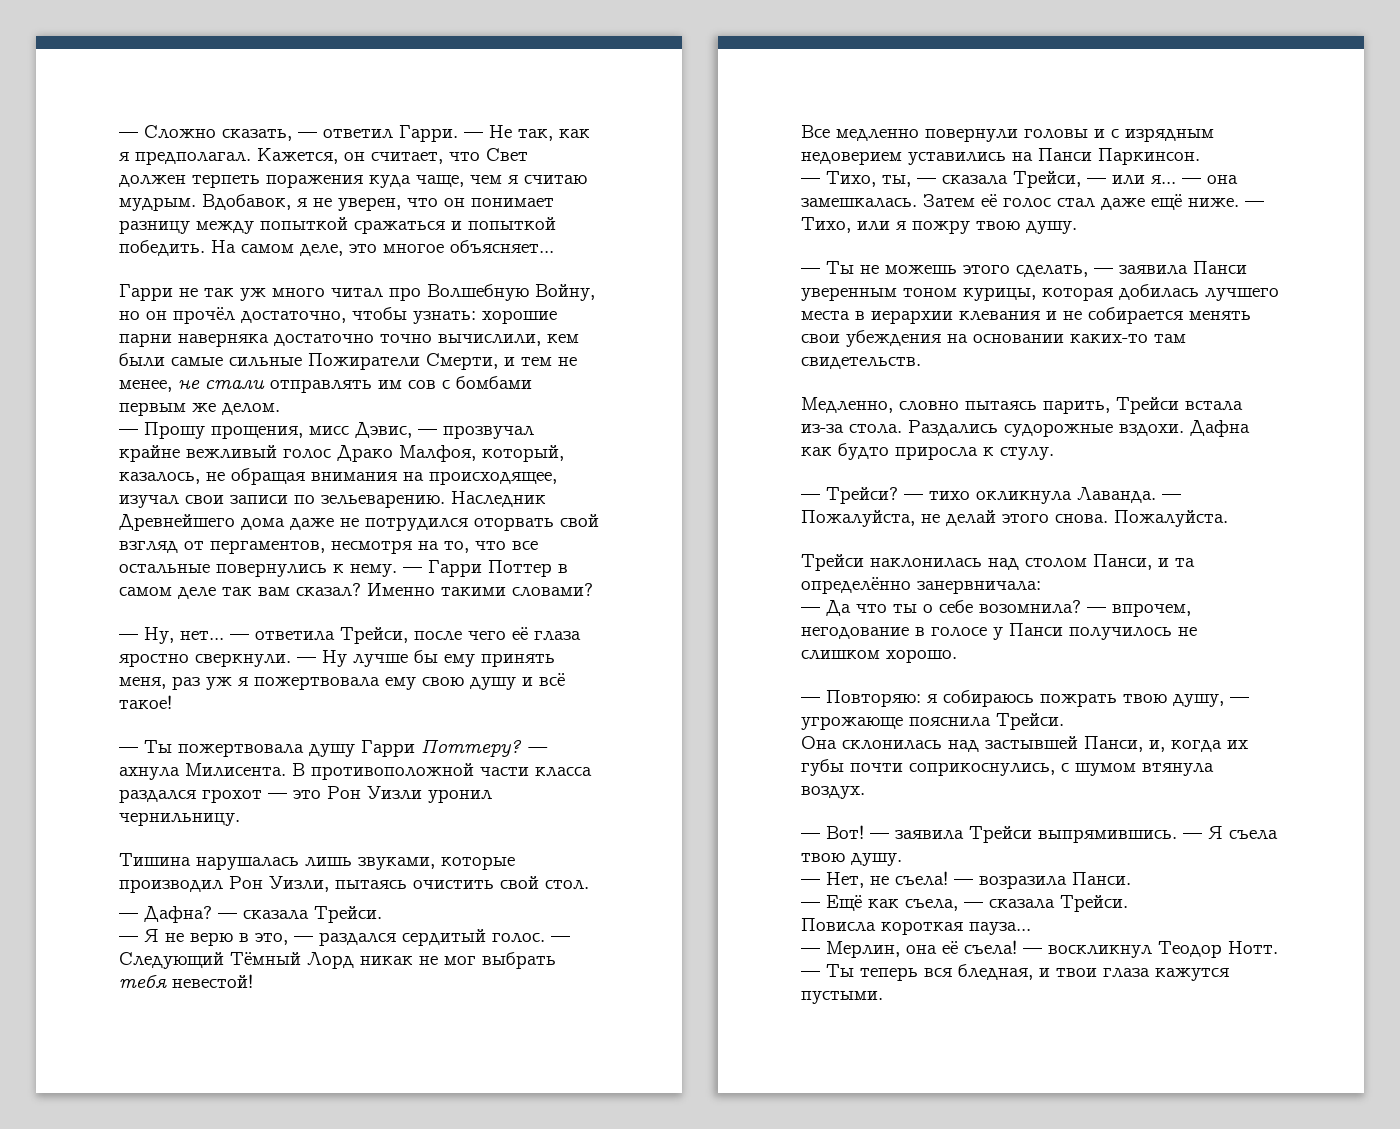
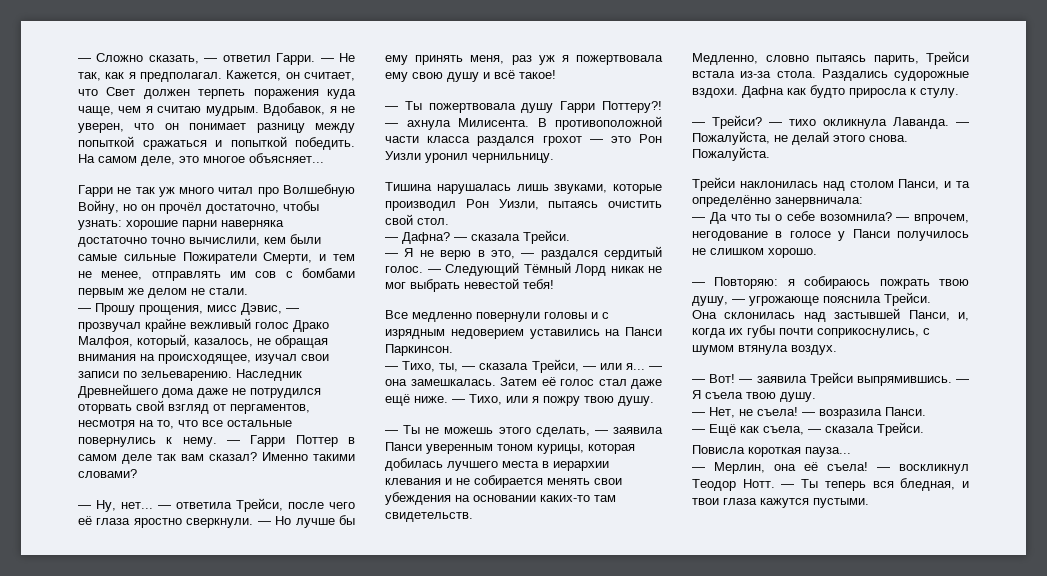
[178,380,265,389] не стали -> (143, 275) none
[222,403,280,415] делом. -> [148,288,248,298] делом не стали.
[322,650,347,667] Ну -> [275,516,292,525] Но
[421,740,522,757] Поттеру? -> [602,101,662,113] Поттеру?!
[119,974,253,989] тебя невестой! -> [464,278,554,289] невестой тебя!

